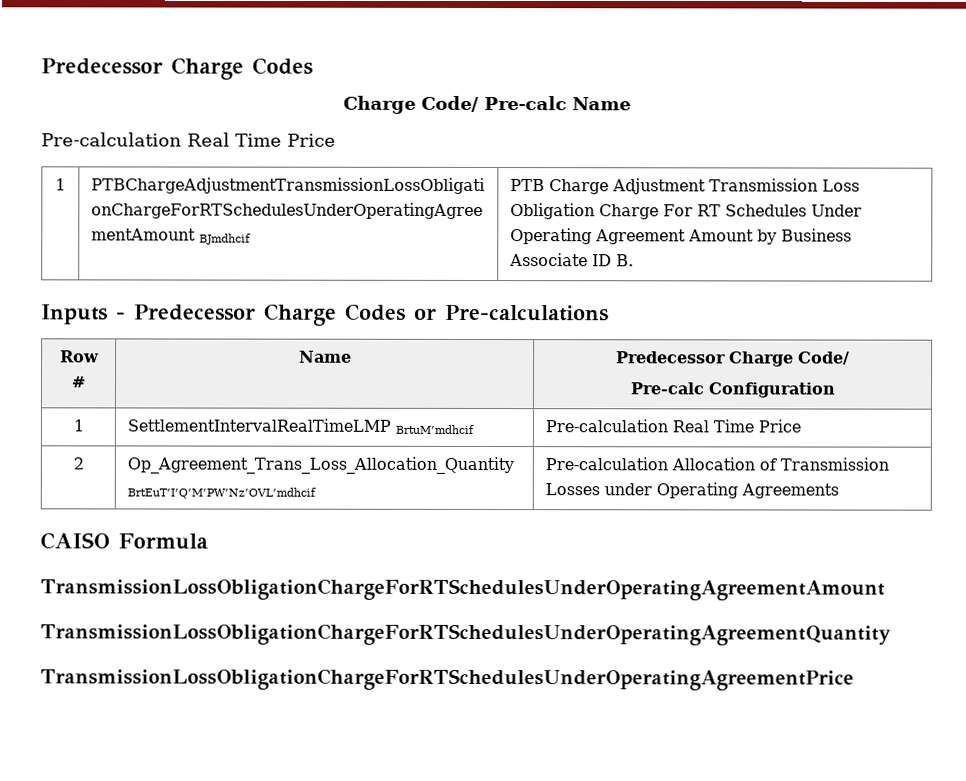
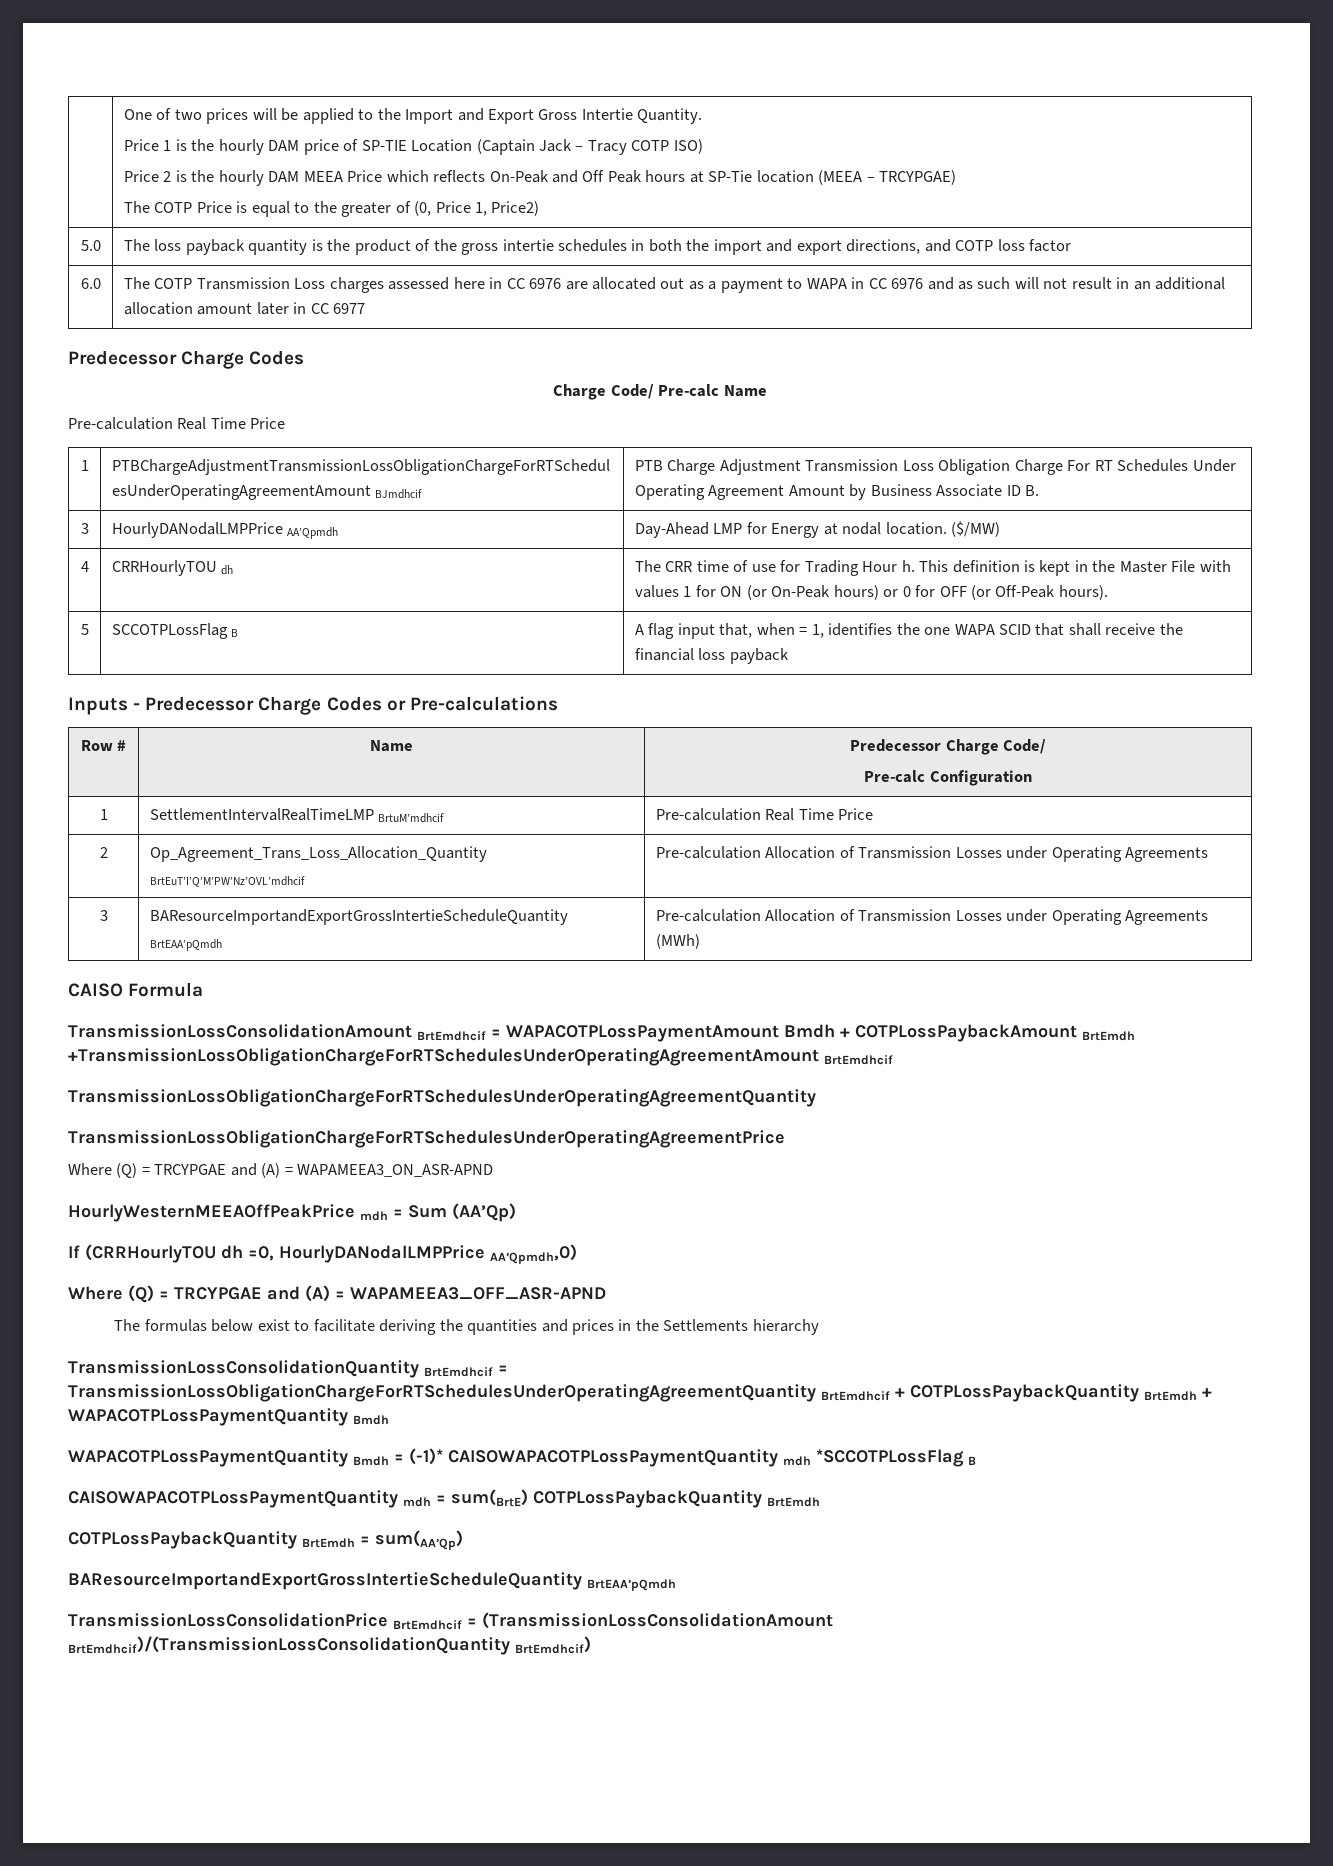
(41, 66) none -> [123,108,703,124] [123,139,703,155] [123,170,957,186] [123,201,540,217] [80,240,101,251] [123,239,1071,255] [80,278,101,289] [123,277,1226,293] [123,302,366,315] | One of two prices will be applied to the Import and Export Gross Intertie Quantity. // Price 1 is the hourly DAM price of SP-TIE Location (Captain Jack – Tracy COTP ISO) // Price 2 is the hourly DAM MEEA Price which reflects On-Peak and Off Peak hours at SP-Tie location (MEEA – TRCYPGAE) // The COTP Price is equal to the greater of (0, Price 1, Price2) // 5.0 | The loss payback quantity is the product of the gross intertie schedules in both the import and export directions, and COTP loss factor // 6.0 | The COTP Transmission Loss charges assessed here in CC 6976 are allocated out as a payment to WAPA in CC 6976 and as such will not result in an additional allocation amount later in CC 6977 //
(635, 260) none -> [80,523,89,534] [111,522,339,539] [634,521,1001,538] [80,561,89,572] [111,560,234,576] [634,560,1231,576] [634,585,1108,600] [80,624,89,635] [111,623,239,639] [634,623,1183,639] [634,648,789,664] // 3 | HourlyDANodalLMPPrice AA’Qpmdh | Day-Ahead LMP for Energy at nodal location. ($/MW) // 4 | CRRHourlyTOU dh | The CRR time of use for Trading Hour h. This definition is kept in the Master File with values 1 for ON (or On-Peak hours) or 0 for OFF (or Off-Peak hours). // 5 | SCCOTPLossFlag B | A flag input that, when = 1, identifies the one WAPA SCID that shall receive the financial loss payback
[40,532,208,550] [40,578,885,601] [40,623,891,646] [40,668,854,691] // CAISO Formula // TransmissionLossObligationChargeForRTSchedulesUnderOperatingAgreementAmount // TransmissionLossObligationChargeForRTSchedulesUnderOperatingAgreementQuantity // TransmissionLossObligationChargeForRTSchedulesUnderOperatingAgreementPrice -> [99,910,108,921] [149,909,568,925] [149,939,222,951] [655,909,1209,925] [655,934,700,949] [68,982,204,997] [68,1024,1135,1042] [68,1048,893,1066] [68,1089,816,1107] [68,1130,785,1148] [68,1163,494,1178] [68,1203,516,1222] [68,1244,577,1264] [68,1285,606,1303] [114,1319,819,1335] [68,1360,508,1378] [68,1384,1212,1402] [68,1408,389,1426] [68,1448,976,1467] [68,1489,820,1508] [68,1530,463,1550] [68,1572,676,1591] [68,1612,833,1630] [68,1636,591,1655] // 3 | BAResourceImportandExportGrossIntertieScheduleQuantity BrtEAA’pQmdh | Pre-calculation Allocation of Transmission Losses under Operating Agreements (MWh) // CAISO Formula // TransmissionLossConsolidationAmount BrtEmdhcif = WAPACOTPLossPaymentAmount Bmdh + COTPLossPaybackAmount BrtEmdh +TransmissionLossObligationChargeForRTSchedulesUnderOperatingAgreementAmount BrtEmdhcif // TransmissionLossObligationChargeForRTSchedulesUnderOperatingAgreementQuantity // TransmissionLossObligationChargeForRTSchedulesUnderOperatingAgreementPrice // Where (Q) = TRCYPGAE and (A) = WAPAMEEA3_ON_ASR-APND // HourlyWesternMEEAOffPeakPrice mdh = Sum (AA’Qp) // If (CRRHourlyTOU dh =0, HourlyDANodalLMPPrice AA’Qpmdh,0) // Where (Q) = TRCYPGAE and (A) = WAPAMEEA3_OFF_ASR-APND // The formulas below exist to facilitate deriving the quantities and prices in the Settlements hierarchy // TransmissionLossConsolidationQuantity BrtEmdhcif = TransmissionLossObligationChargeForRTSchedulesUnderOperatingAgreementQuantity BrtEmdhcif + COTPLossPaybackQuantity BrtEmdh + WAPACOTPLossPaymentQuantity Bmdh // WAPACOTPLossPaymentQuantity Bmdh = (-1)* CAISOWAPACOTPLossPaymentQuantity mdh *SCCOTPLossFlag B // CAISOWAPACOTPLossPaymentQuantity mdh = sum(BrtE) COTPLossPaybackQuantity BrtEmdh // COTPLossPaybackQuantity BrtEmdh = sum(AA’Qp) // BAResourceImportandExportGrossIntertieScheduleQuantity BrtEAA’pQmdh // TransmissionLossConsolidationPrice BrtEmdhcif = (TransmissionLossConsolidationAmount BrtEmdhcif)/(TransmissionLossConsolidationQuantity BrtEmdhcif)

